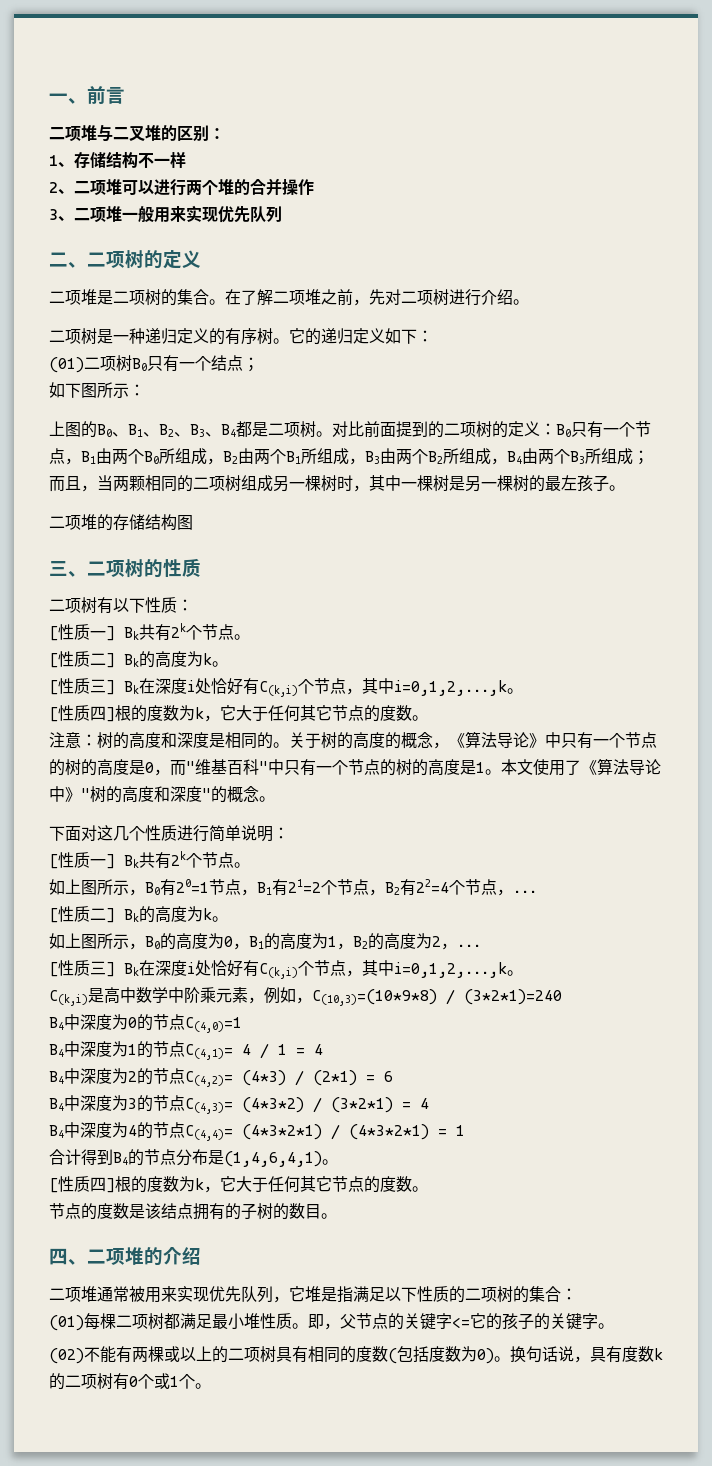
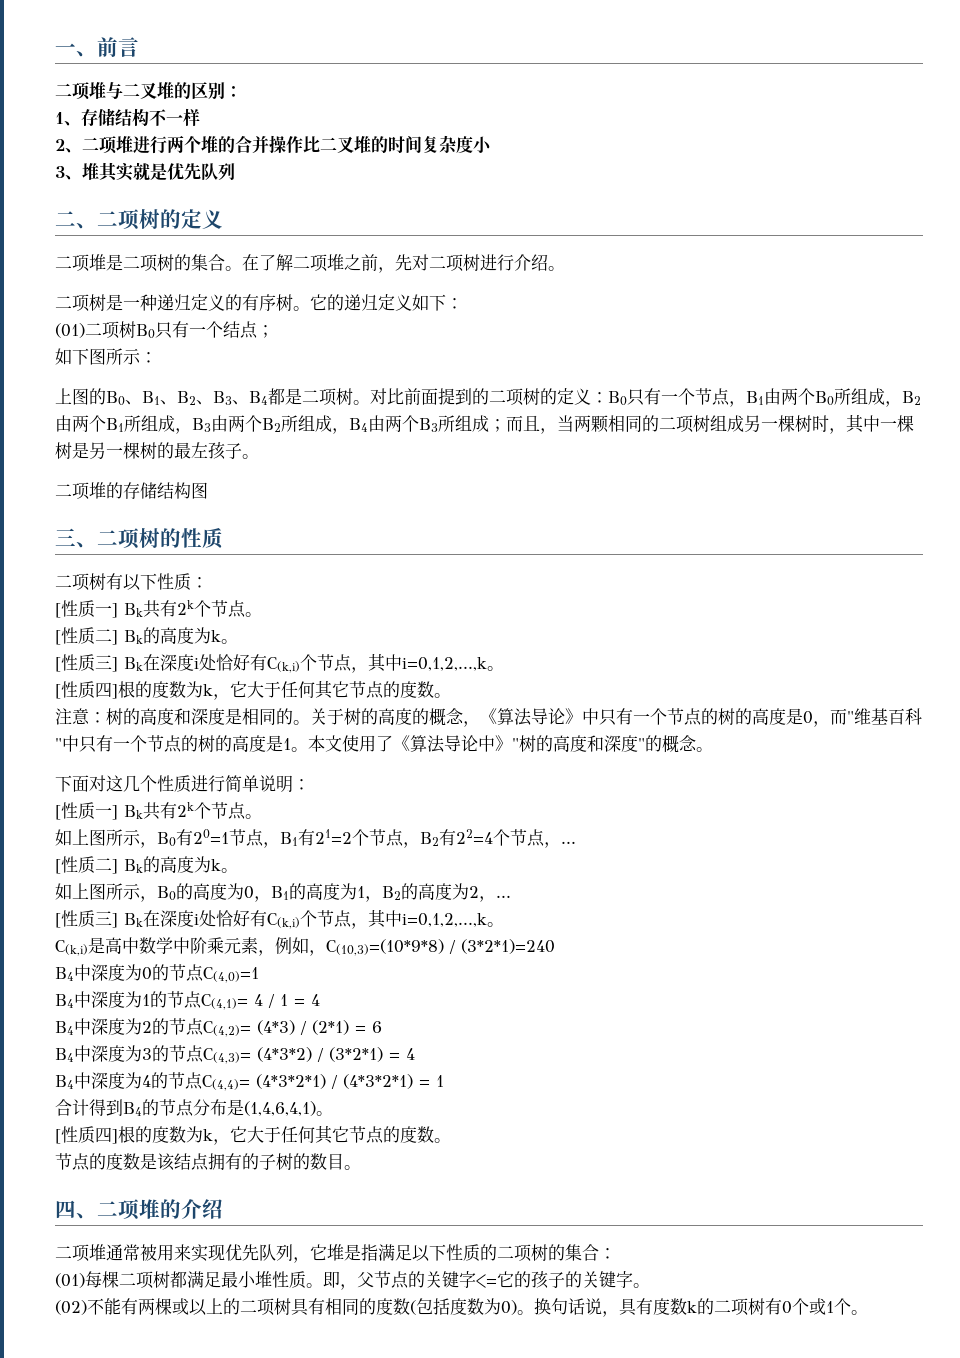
[122,180,154,195] 可以 -> (133, 144) none
[49,205,218,223] // 3、二项堆一般用来实现 -> [303,135,492,153] [55,162,167,182] 比二叉堆的时间复杂度小 // 3、堆其实就是

